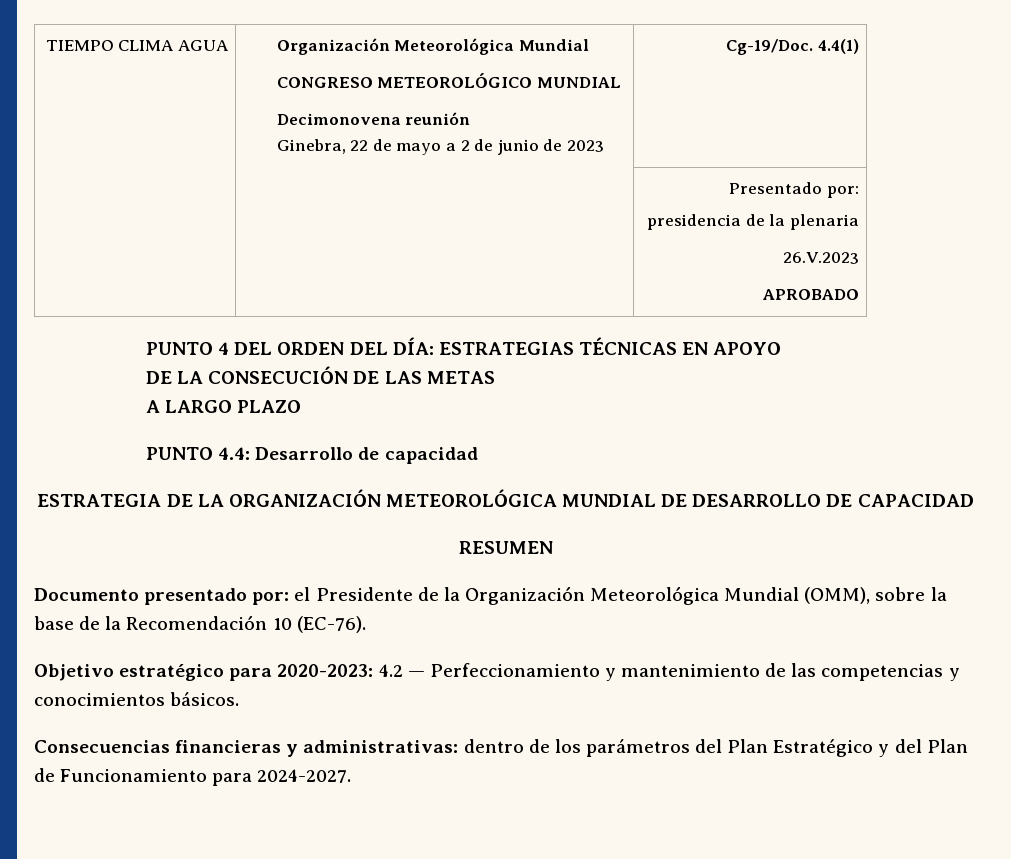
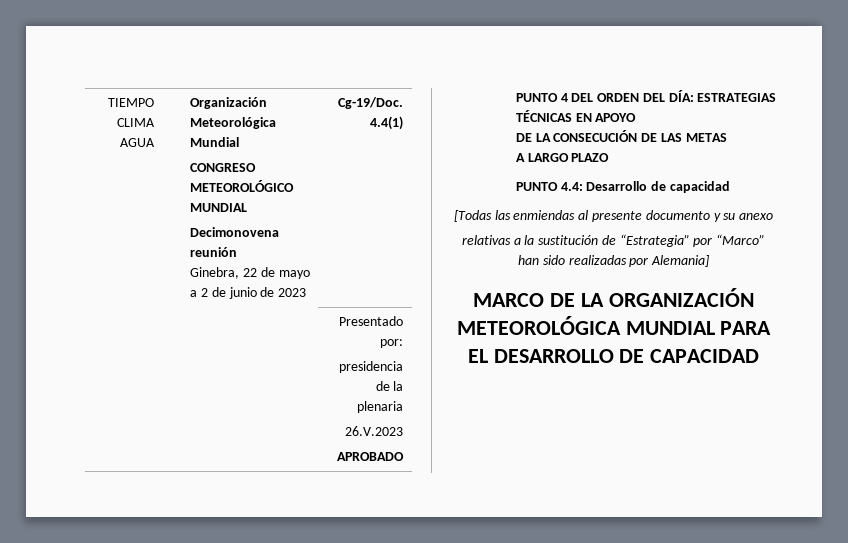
[37,494,162,507] ESTRATEGIA -> [453,210,774,222] [461,234,766,247] [517,255,710,267] [473,293,545,307] [Todas las enmiendas al presente documento y su anexo // relativas a la sustitución de “Estrategia” por “Marco” han sido realizadas por Alemania] // MARCO
[661,494,688,507] DE -> [720,321,772,335] [467,349,488,363] PARA EL
[458,541,553,554] [34,586,947,605] [34,615,366,633] [34,663,960,681] [34,692,240,706] [34,739,968,757] [34,768,352,786] // RESUMEN // Documento presentado por: el Presidente de la Organización Meteorológica Mundial (OMM), sobre la base de la Recomendación 10 (EC-76). // Objetivo estratégico para 2020-2023: 4.2 — Perfeccionamiento y mantenimiento de las competencias y conocimientos básicos. // Consecuencias financieras y administrativas: dentro de los parámetros del Plan Estratégico y del Plan de Funcionamiento para 2024-2027. -> (760, 356) none

